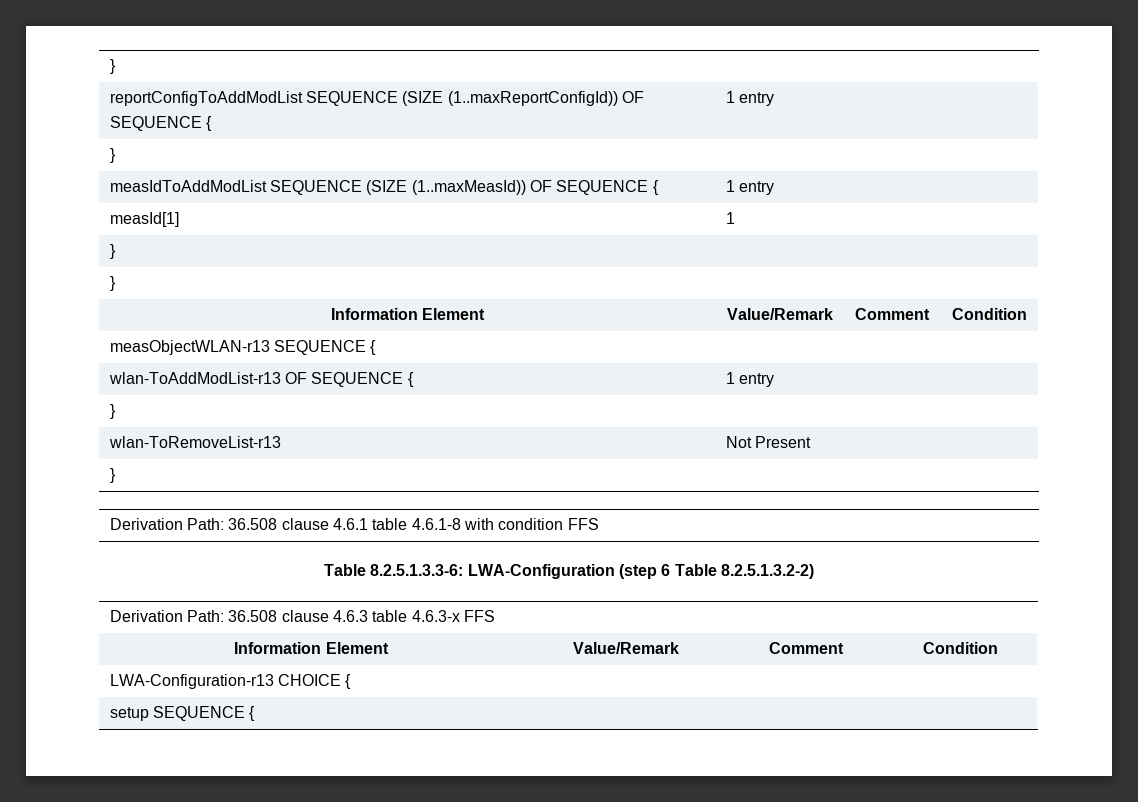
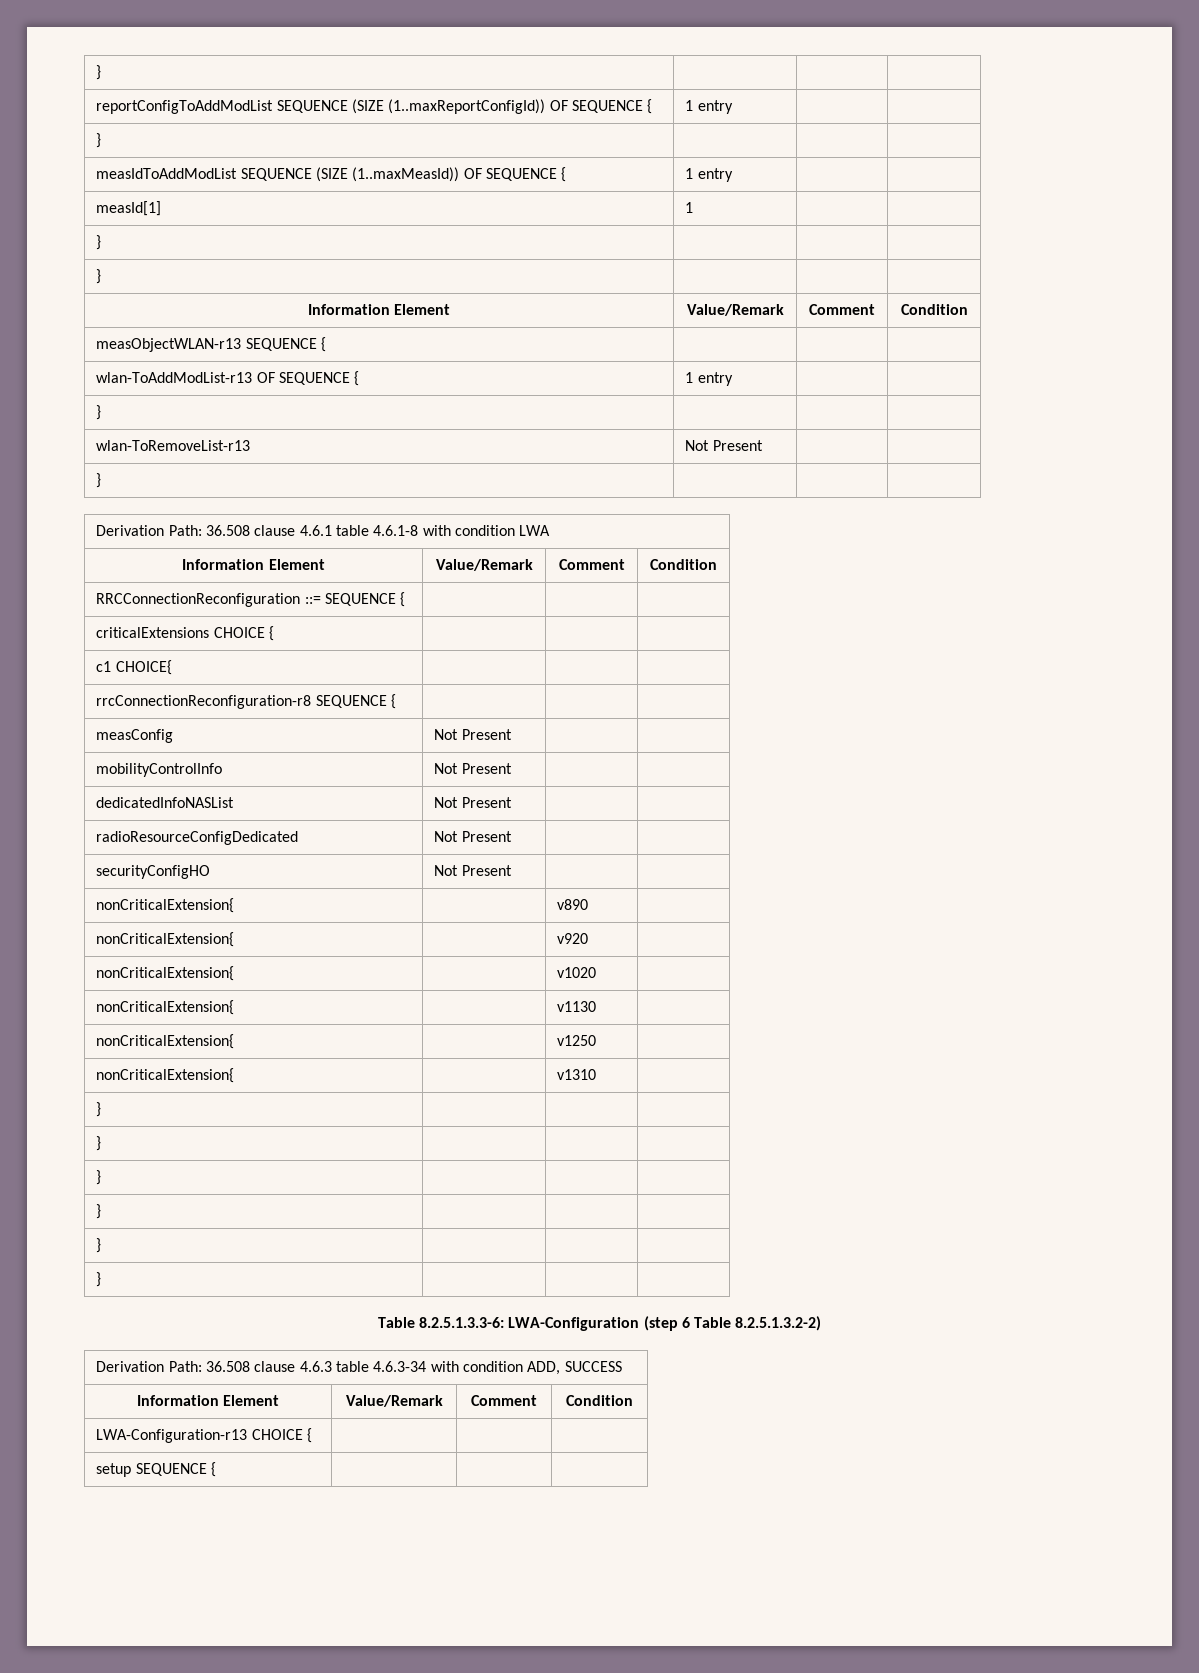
[567,518,599,530] FFS -> [519,525,551,536] [182,559,325,570] [435,559,533,571] [558,559,625,570] [650,559,717,570] [96,592,406,607] [96,626,275,641] [96,660,172,675] [96,694,397,709] [96,729,174,743] [434,729,512,740] [96,763,223,777] [434,763,512,774] [96,797,235,808] [434,797,512,808] [96,831,299,845] [434,831,512,842] [96,865,211,879] [434,865,512,876] [96,898,235,913] [557,899,589,910] [96,932,235,947] [557,933,589,944] [96,966,235,981] [557,967,597,978] [96,1000,235,1015] [557,1001,597,1012] [96,1034,235,1049] [557,1035,597,1046] [96,1068,235,1083] [557,1069,597,1080] [96,1102,102,1117] [96,1136,102,1151] [96,1170,102,1185] [96,1204,102,1219] [96,1238,102,1253] [96,1272,102,1287] LWA // Information Element | Value/Remark | Comment | Condition // RRCConnectionReconfiguration ::= SEQUENCE { | | | // criticalExtensions CHOICE { | | | // c1 CHOICE{ | | | // rrcConnectionReconfiguration-r8 SEQUENCE { | | | // measConfig | Not Present | | // mobilityControlInfo | Not Present | | // dedicatedInfoNASList | Not Present | | // radioResourceConfigDedicated | Not Present | | // securityConfigHO | Not Present | | // nonCriticalExtension{ | | v890 | // nonCriticalExtension{ | | v920 | // nonCriticalExtension{ | | v1020 | // nonCriticalExtension{ | | v1130 | // nonCriticalExtension{ | | v1250 | // nonCriticalExtension{ | | v1310 | // } | | | // } | | | // } | | | // } | | | // } | | | // } | | |
[411,610,496,622] 4.6.3-x FFS -> [373,1361,622,1375] 4.6.3-34 with condition ADD, SUCCESS

